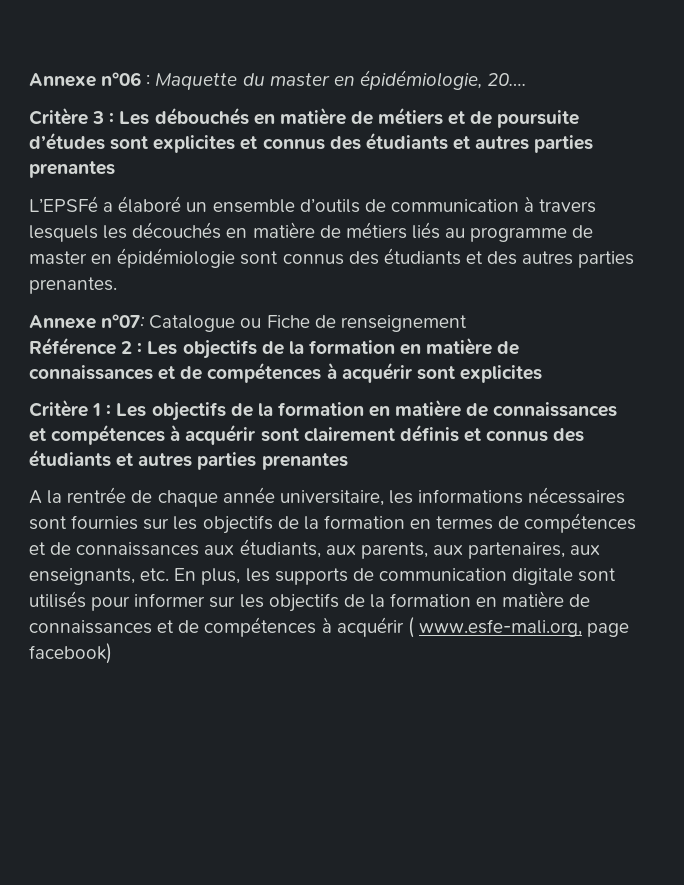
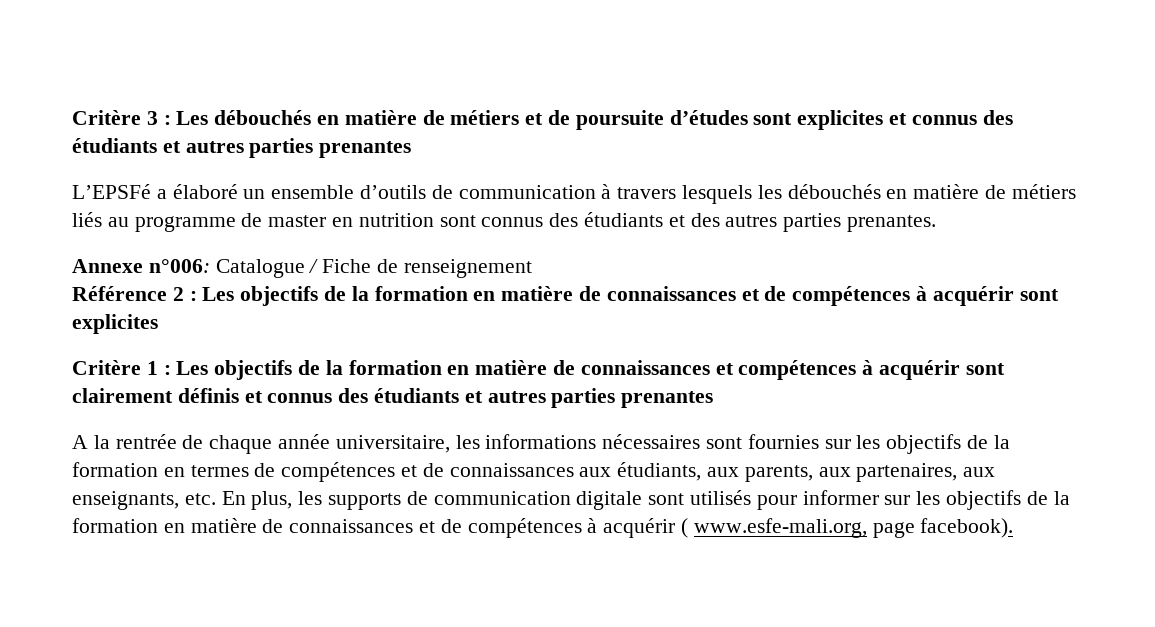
[29,70,527,90] Annexe n°06 : Maquette du master en épidémiologie, 20…. // -> (72, 117) none
[132,222,222,239] découchés -> [787,184,881,199] débouchés
[117,248,236,268] épidémiologie -> [358,213,434,227] nutrition
[101,314,262,332] n°07: Catalogue ou -> [148,259,319,278] n°006: Catalogue /
[29,643,112,664] facebook) -> [920,518,1014,538] facebook).

